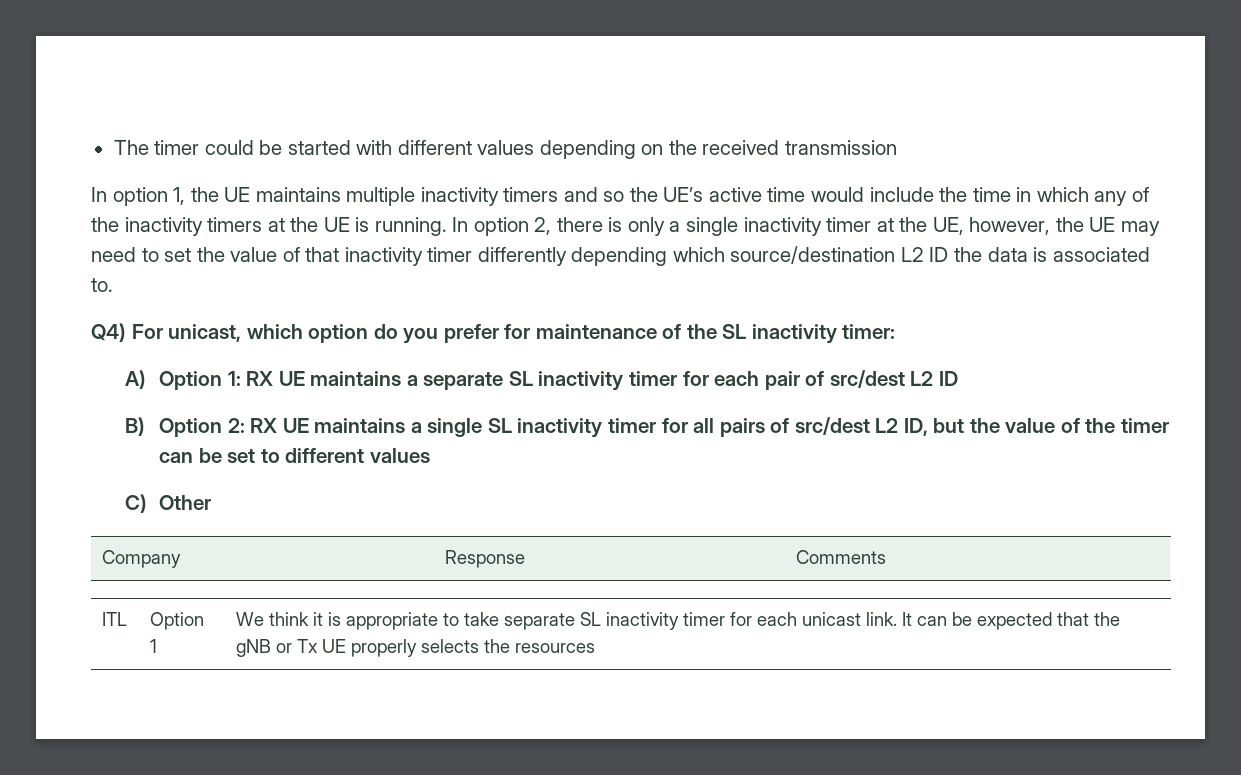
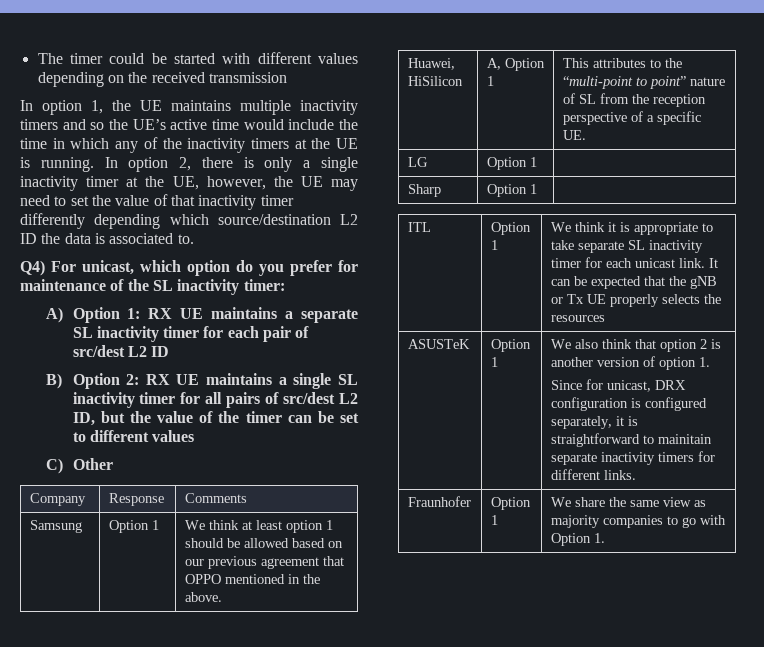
(887, 557) none -> [29,520,82,533] [108,520,159,533] [184,520,333,533] [184,538,343,548] [184,556,344,569] [184,574,320,584] [184,592,222,602] [407,58,455,70] [407,76,463,86] [486,58,545,71] [486,76,494,86] [562,58,682,68] [562,76,725,89] [562,93,706,107] [562,111,701,125] [562,130,586,140] [407,157,428,167] [486,157,537,170] [407,184,441,197] [486,184,537,197] // Samsung | Option 1 | We think at least option 1 should be allowed based on our previous agreement that OPPO mentioned in the above. // Huawei, HiSilicon | A, Option 1 | This attributes to the “multi-point to point” nature of SL from the reception perspective of a specific UE. // LG | Option 1 | // Sharp | Option 1 |
(596, 648) none -> [407,339,470,349] [490,339,531,352] [490,357,498,367] [550,339,721,352] [550,356,710,370] [550,379,686,392] [550,397,707,411] [550,416,638,429] [550,433,712,447] [550,451,715,465] [550,469,636,480] [407,496,471,507] [490,497,531,510] [490,515,498,525] [550,497,706,507] [550,515,726,528] [550,533,605,546] // ASUSTeK | Option 1 | We also think that option 2 is another version of option 1. // Since for unicast, DRX configuration is configured separately, it is straightforward to mainitain separate inactivity timers for different links. // Fraunhofer | Option 1 | We share the same view as majority companies to go with Option 1.

